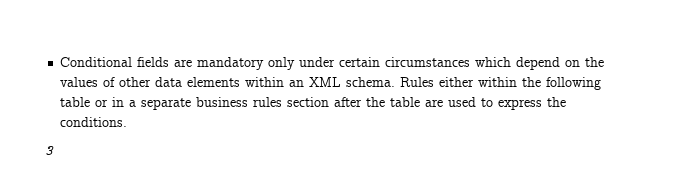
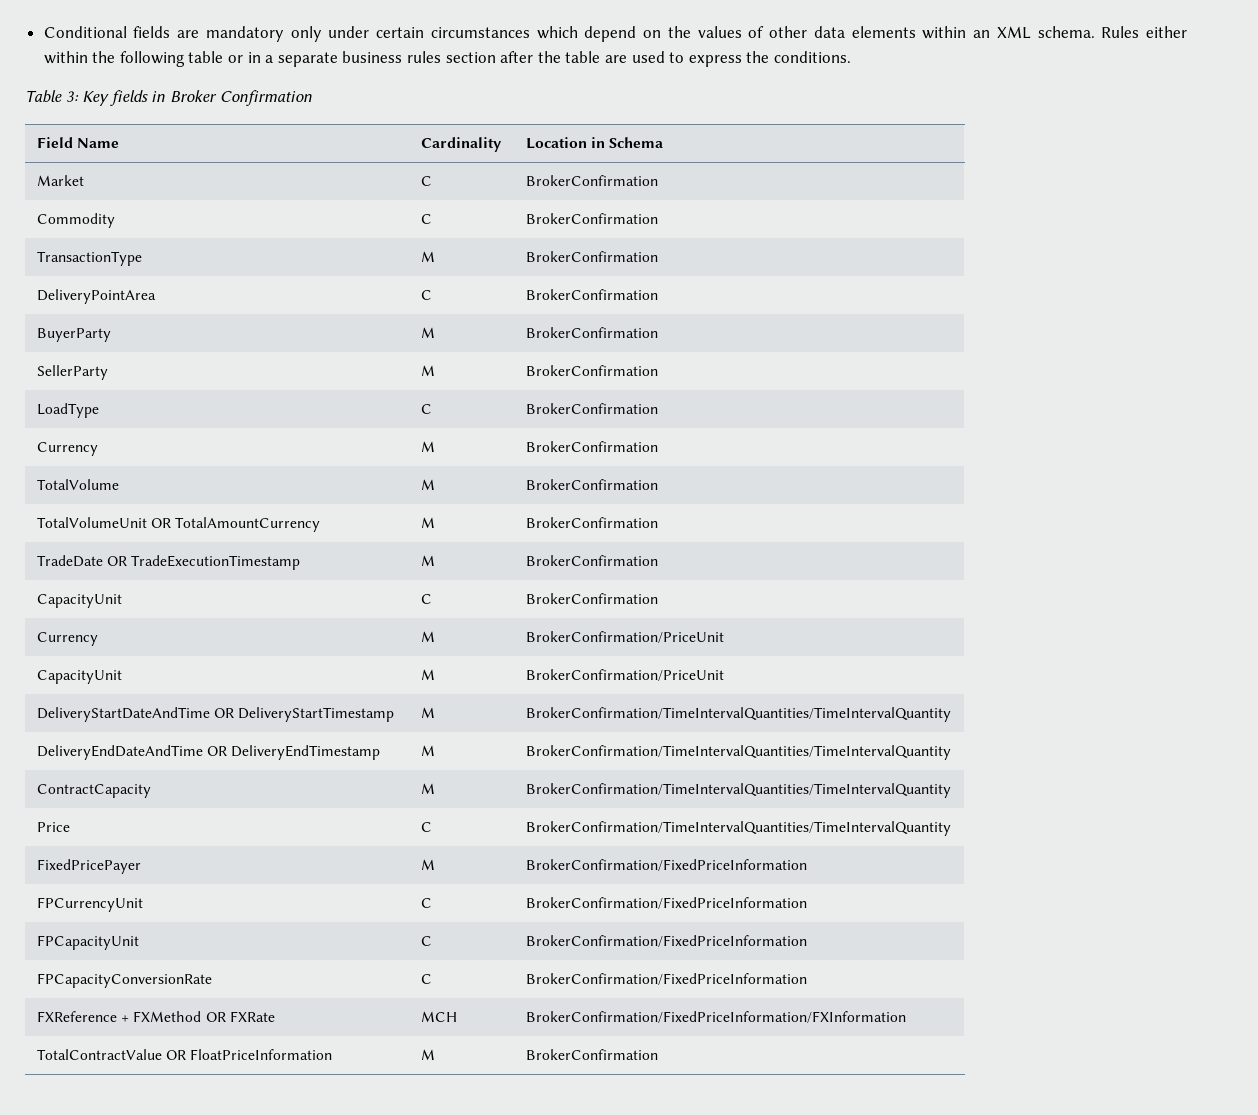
[45,146,54,155] 3 -> [25,90,312,106] [36,137,120,148] [420,137,502,152] [525,137,664,149] [36,175,84,186] [420,176,432,186] [525,175,658,186] [36,213,115,228] [420,214,432,224] [525,213,658,224] [36,251,142,266] [420,251,435,262] [525,251,658,262] [36,289,156,304] [420,290,432,300] [525,289,658,300] [36,328,111,342] [420,327,435,338] [525,327,658,338] [36,365,108,380] [420,365,435,376] [525,365,658,376] [36,403,99,418] [420,404,432,414] [525,403,658,414] [36,442,98,456] [420,441,435,452] [525,441,658,452] [36,479,119,490] [420,479,435,490] [525,479,658,490] [36,517,321,532] [420,517,435,528] [525,517,658,528] [36,555,301,570] [420,555,435,566] [525,555,658,566] [36,594,122,608] [420,594,432,604] [525,593,658,604] [36,632,98,646] [420,631,435,642] [525,631,724,643] [36,670,122,684] [420,669,435,680] [525,669,724,681] [36,707,395,722] [420,707,435,718] [525,707,951,722] [36,745,381,760] [420,745,435,756] [525,745,951,760] [36,784,151,798] [420,783,435,794] [525,783,951,798] [36,822,70,832] [420,822,432,832] [525,821,951,836] [36,859,141,874] [420,859,435,870] [525,859,807,871] [36,897,143,912] [420,898,432,908] [525,897,807,909] [36,935,139,950] [420,936,432,946] [525,935,807,947] [36,973,212,988] [420,974,432,984] [525,973,807,985] [36,1011,275,1022] [420,1011,457,1022] [525,1011,906,1023] [36,1049,333,1060] [420,1049,435,1060] [525,1049,658,1060] Table 3: Key fields in Broker Confirmation // Field Name | Cardinality | Location in Schema // Market | C | BrokerConfirmation // Commodity | C | BrokerConfirmation // TransactionType | M | BrokerConfirmation // DeliveryPointArea | C | BrokerConfirmation // BuyerParty | M | BrokerConfirmation // SellerParty | M | BrokerConfirmation // LoadType | C | BrokerConfirmation // Currency | M | BrokerConfirmation // TotalVolume | M | BrokerConfirmation // TotalVolumeUnit OR TotalAmountCurrency | M | BrokerConfirmation // TradeDate OR TradeExecutionTimestamp | M | BrokerConfirmation // CapacityUnit | C | BrokerConfirmation // Currency | M | BrokerConfirmation/PriceUnit // CapacityUnit | M | BrokerConfirmation/PriceUnit // DeliveryStartDateAndTime OR DeliveryStartTimestamp | M | BrokerConfirmation/TimeIntervalQuantities/TimeIntervalQuantity // DeliveryEndDateAndTime OR DeliveryEndTimestamp | M | BrokerConfirmation/TimeIntervalQuantities/TimeIntervalQuantity // ContractCapacity | M | BrokerConfirmation/TimeIntervalQuantities/TimeIntervalQuantity // Price | C | BrokerConfirmation/TimeIntervalQuantities/TimeIntervalQuantity // FixedPricePayer | M | BrokerConfirmation/FixedPriceInformation // FPCurrencyUnit | C | BrokerConfirmation/FixedPriceInformation // FPCapacityUnit | C | BrokerConfirmation/FixedPriceInformation // FPCapacityConversionRate | C | BrokerConfirmation/FixedPriceInformation // FXReference + FXMethod OR FXRate | MCH | BrokerConfirmation/FixedPriceInformation/FXInformation // TotalContractValue OR FloatPriceInformation | M | BrokerConfirmation

